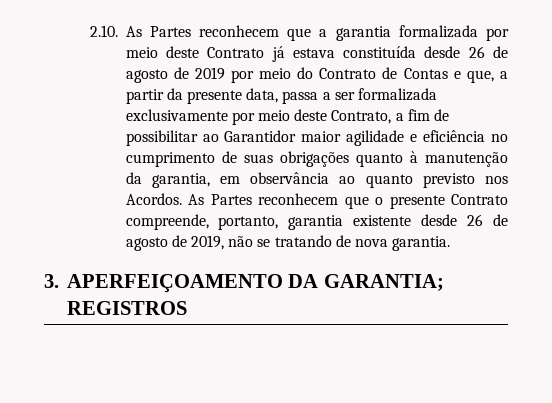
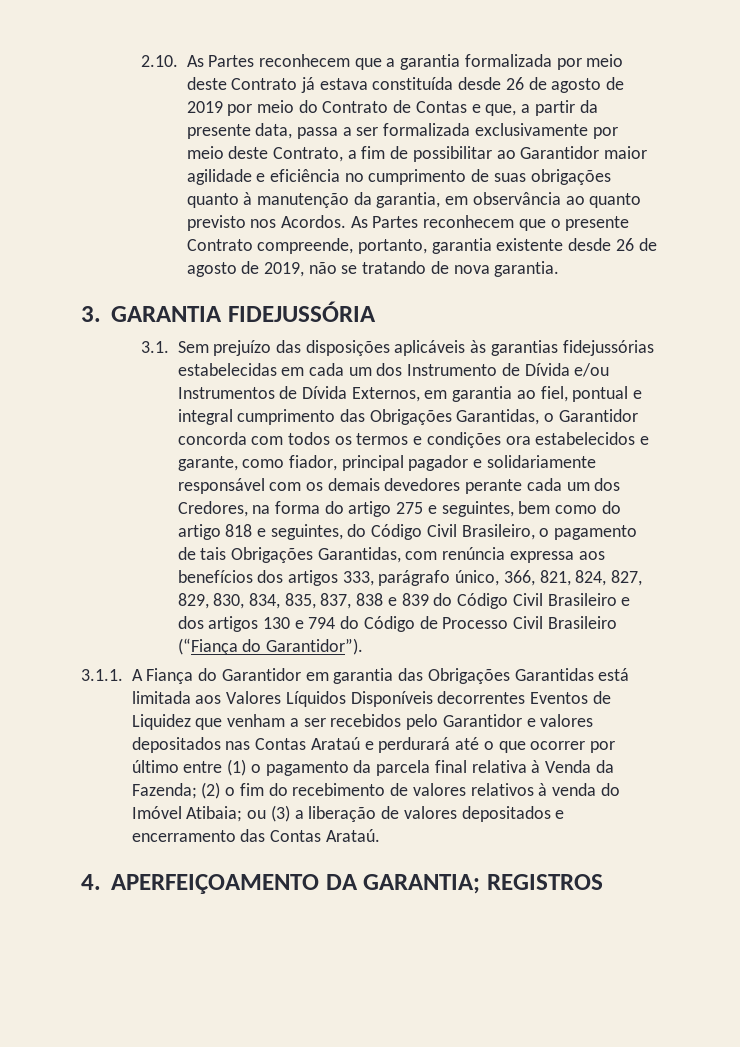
(59, 281) none -> [110,301,376,322] [140,340,654,356] [177,363,610,377] [177,386,643,402] [177,409,638,425] [177,432,650,448] [177,455,596,471] [177,478,621,494] [177,501,621,517] [177,524,638,540] [177,547,605,563] [177,570,643,586] [177,593,631,609] [177,616,617,632] [177,638,364,655] [81,668,630,684] [131,691,611,707] [131,714,594,730] [131,737,616,753] [131,759,614,776] [131,782,620,799] [131,805,565,822] [131,829,380,842] [81,874,101,890] GARANTIA FIDEJUSSÓRIA // 3.1. Sem prejuízo das disposições aplicáveis às garantias fidejussórias estabelecidas em cada um dos Instrumento de Dívida e/ou Instrumentos de Dívida Externos, em garantia ao fiel, pontual e integral cumprimento das Obrigações Garantidas, o Garantidor concorda com todos os termos e condições ora estabelecidos e garante, como fiador, principal pagador e solidariamente responsável com os demais devedores perante cada um dos Credores, na forma do artigo 275 e seguintes, bem como do artigo 818 e seguintes, do Código Civil Brasileiro, o pagamento de tais Obrigações Garantidas, com renúncia expressa aos benefícios dos artigos 333, parágrafo único, 366, 821, 824, 827, 829, 830, 834, 835, 837, 838 e 839 do Código Civil Brasileiro e dos artigos 130 e 794 do Código de Processo Civil Brasileiro (“Fiança do Garantidor”). // 3.1.1. A Fiança do Garantidor em garantia das Obrigações Garantidas está limitada aos Valores Líquidos Disponíveis decorrentes Eventos de Liquidez que venham a ser recebidos pelo Garantidor e valores depositados nas Contas Arataú e perdurará até o que ocorrer por último entre (1) o pagamento da parcela final relativa à Venda da Fazenda; (2) o fim do recebimento de valores relativos à venda do Imóvel Atibaia; ou (3) a liberação de valores depositados e encerramento das Contas Arataú. // 4.

